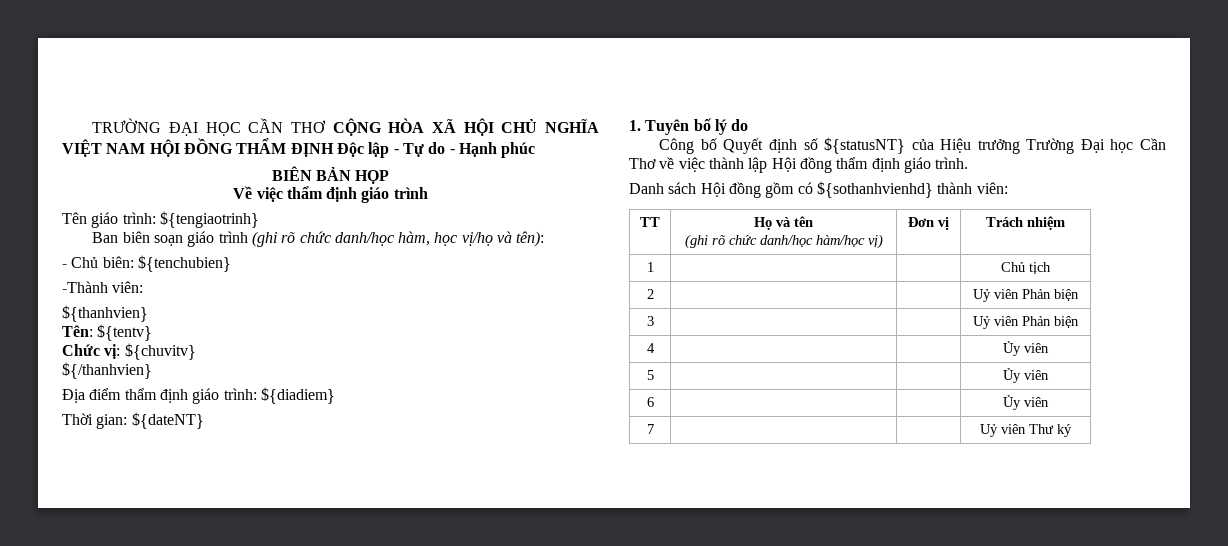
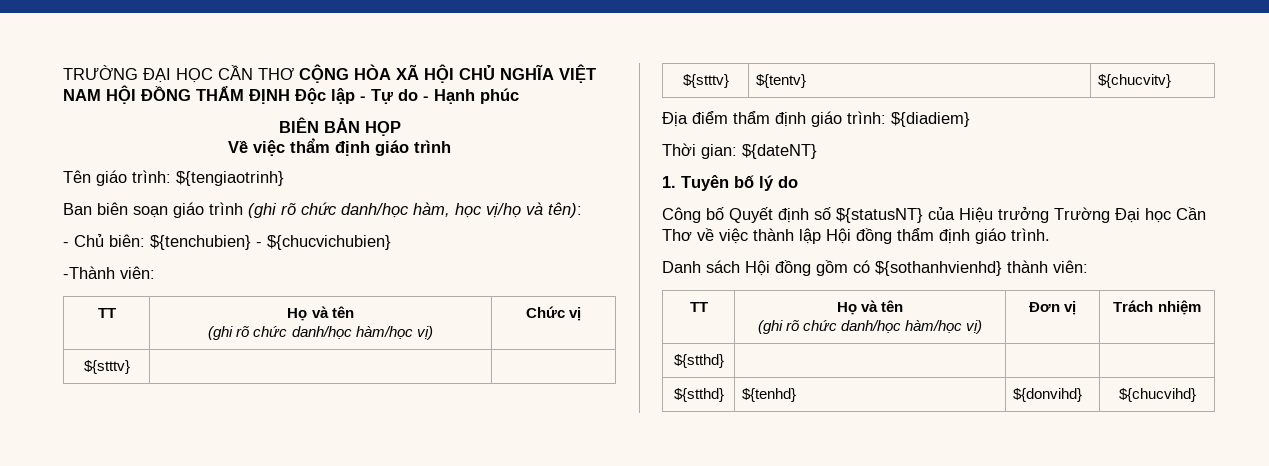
(231, 263) none -> [256,235,391,250] - ${chucvichubien}
[62,305,148,322] [62,324,153,341] [62,343,196,360] [62,362,152,379] // ${thanhvien} // Tên: ${tentv} // Chức vị: ${chuvitv} // ${/thanhvien} -> [97,308,116,318] [287,306,354,321] [208,326,433,340] [525,306,582,321] [83,360,130,374] [682,74,729,88] [755,74,806,88] [1097,74,1171,88] // TT | Họ và tên // (ghi rõ chức danh/học hàm/học vị) | Chức vị // ${stttv} | | // ${stttv} | ${tentv} | ${chucvitv}
[646,262,654,272] [1001,262,1051,274] [646,289,654,299] [973,289,1079,302] [646,316,654,326] [973,316,1079,329] [646,343,655,353] [1003,341,1049,356] [646,370,654,380] [1003,368,1049,383] [646,397,654,407] [1003,395,1049,410] [646,424,654,434] [980,424,1072,437] 1 | | | Chủ tịch // 2 | | | Uỷ viên Phản biện // 3 | | | Uỷ viên Phản biện // 4 | | | Ủy viên // 5 | | | Ủy viên // 6 | | | Ủy viên // 7 | | | Uỷ viên Thư ký -> [673,354,724,368] [673,388,724,402] [741,388,796,402] [1012,388,1082,402] [1118,388,1196,402] ${stthd} | | | // ${stthd} | ${tenhd} | ${donvihd} | ${chucvihd}

